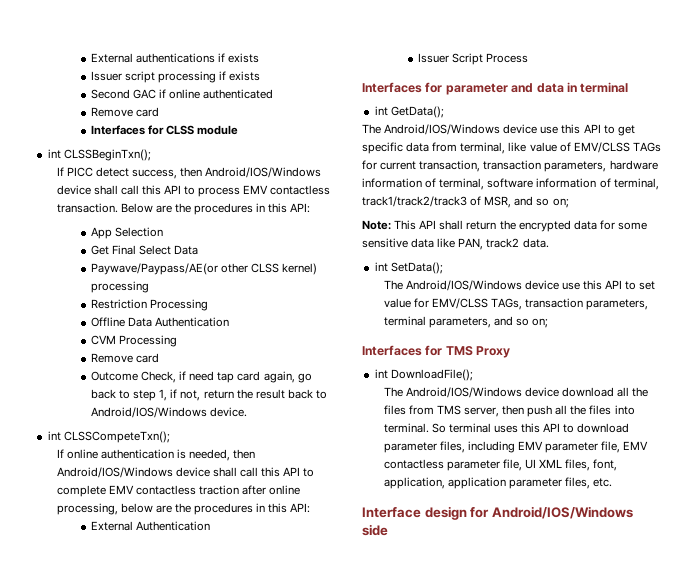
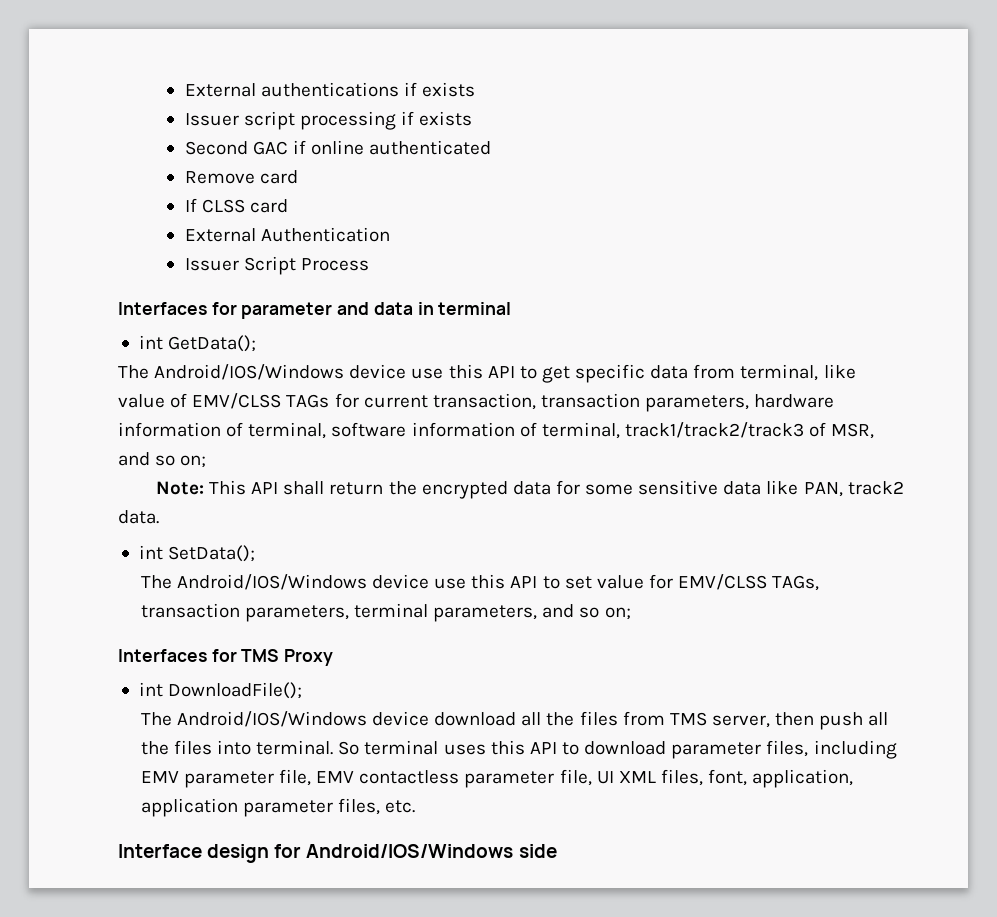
[90,125,239,135] [47,149,151,161] [56,167,322,179] [56,185,331,197] [56,203,311,215] [90,227,163,239] [90,245,199,255] [90,263,318,275] [90,281,149,293] [90,299,208,311] [90,317,230,327] [90,335,177,347] [90,353,159,363] [90,371,312,383] [90,389,327,401] [90,407,247,418] [47,431,170,443] [56,449,256,461] [56,467,315,478] [56,485,301,497] [56,503,311,515] Interfaces for CLSS module // int CLSSBeginTxn(); // If PICC detect success, then Android/IOS/Windows device shall call this API to process EMV contactless transaction. Below are the procedures in this API: // App Selection // Get Final Select Data // Paywave/Paypass/AE(or other CLSS kernel) processing // Restriction Processing // Offline Data Authentication // CVM Processing // Remove card // Outcome Check, if need tap card again, go back to step 1, if not, return the result back to Android/IOS/Windows device. // int CLSSCompeteTxn(); // If online authentication is needed, then Android/IOS/Windows device shall call this API to complete EMV contactless traction after online processing, below are the procedures in this API: -> [184,198,288,213] If CLSS card

